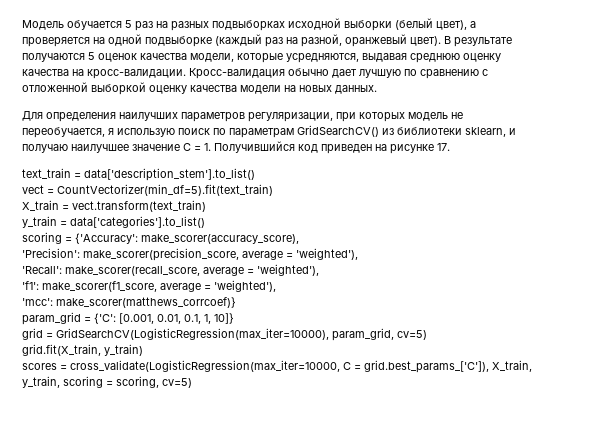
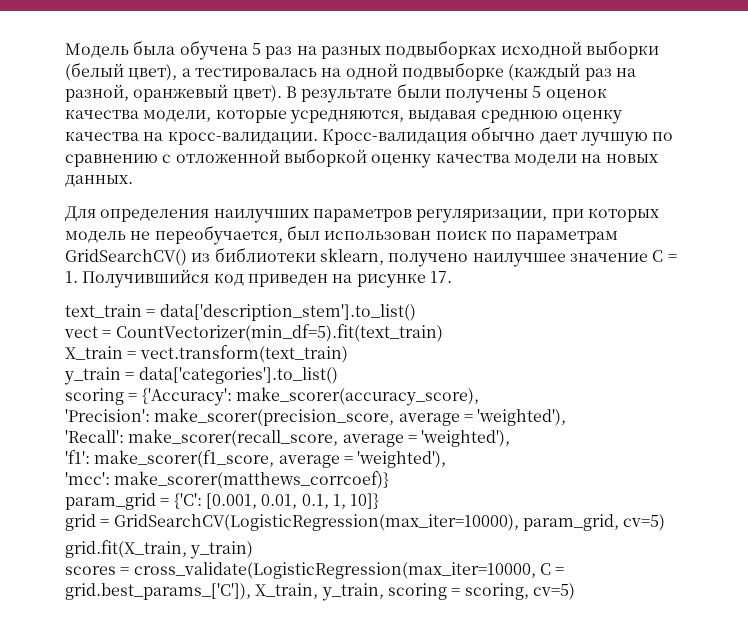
[67,20,122,30] обучается -> [133,40,248,60] была обучена
[22,37,90,47] проверяется -> [194,68,317,81] тестировалась
[22,53,85,62] получаются -> [396,83,528,103] были получены
[108,128,175,137] я использую -> [286,225,432,240] был использован
[509,128,516,135] [22,144,68,153] и получаю -> [388,253,469,267] получено

